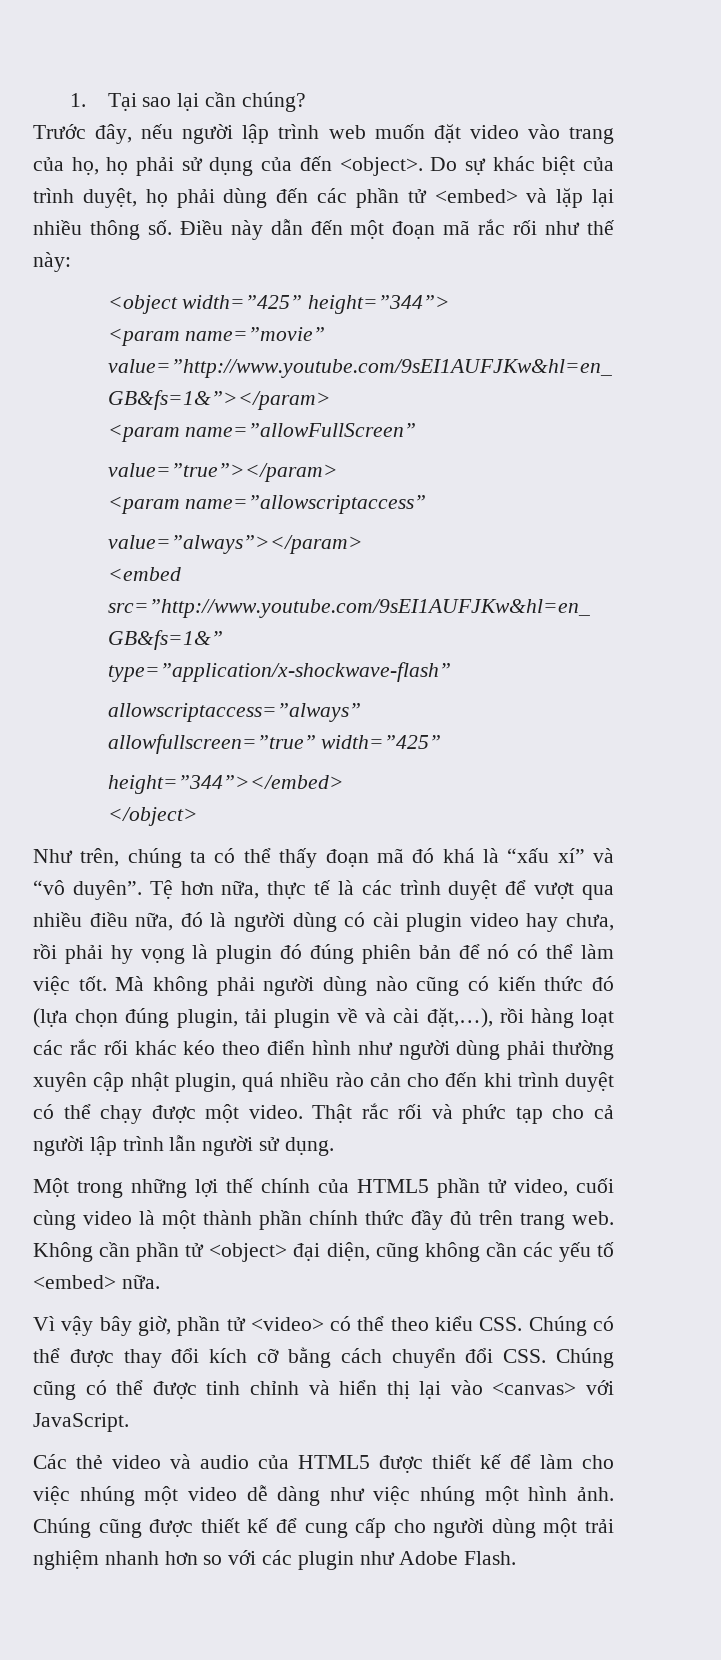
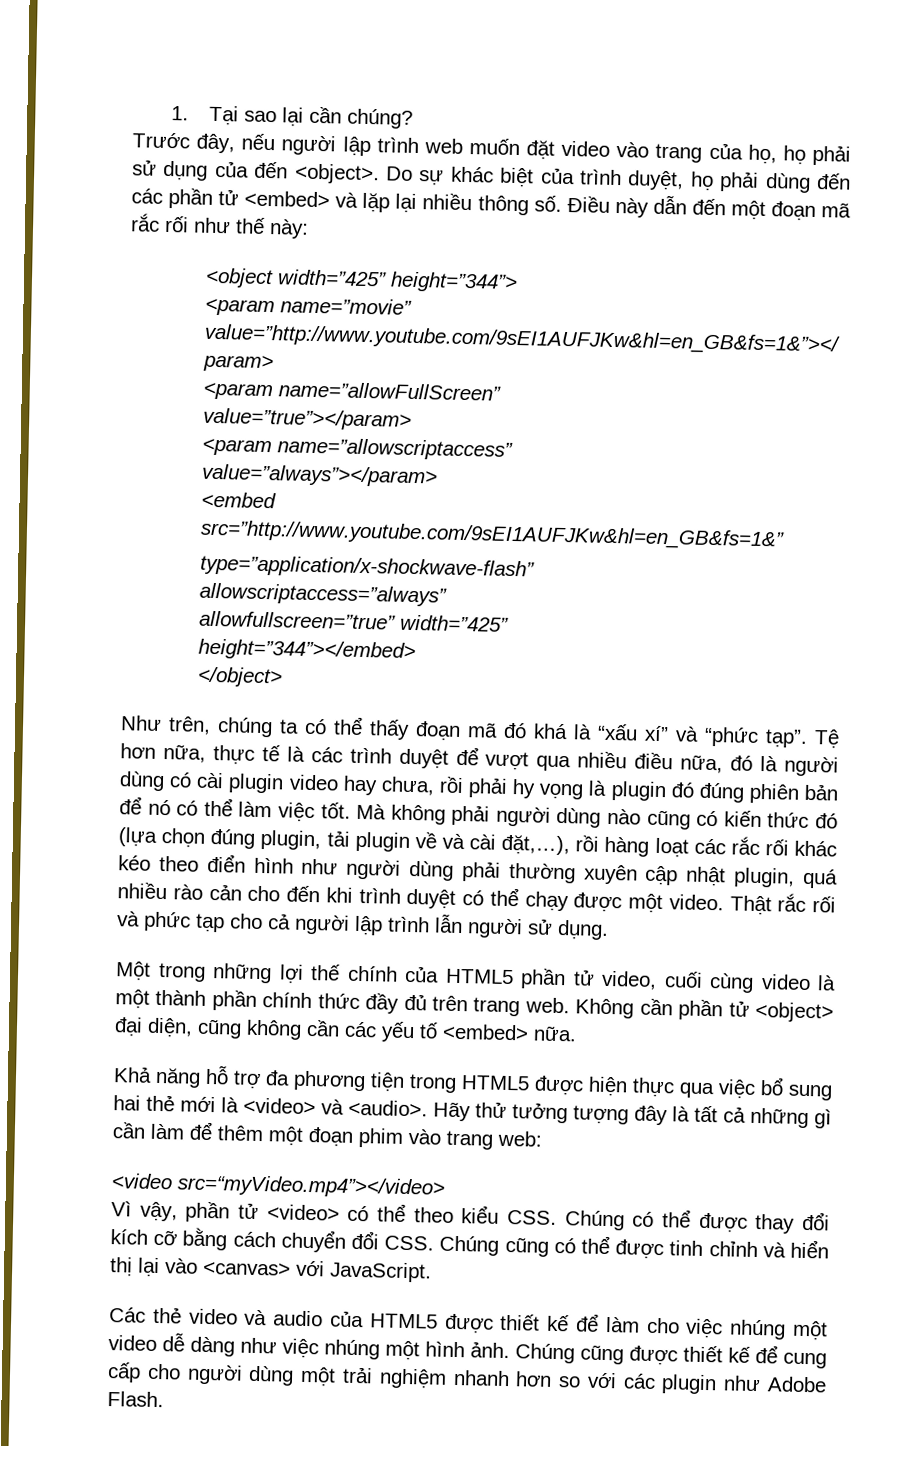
[33,880,142,900] “vô duyên”. -> [704,726,808,748] “phức tạp”.
[33,1316,171,1336] Vì vậy bây giờ, -> [113,1065,832,1101] [113,1094,832,1129] [112,1121,542,1150] [111,1173,446,1199] [111,1201,178,1222] Khả năng hỗ trợ đa phương tiện trong HTML5 được hiện thực qua việc bổ sung hai thẻ mới là <video> và <audio>. Hãy thử tưởng tượng đây là tất cả những gì cần làm để thêm một đoạn phim vào trang web: // <video src=“myVideo.mp4”></video> // Vì vậy,

